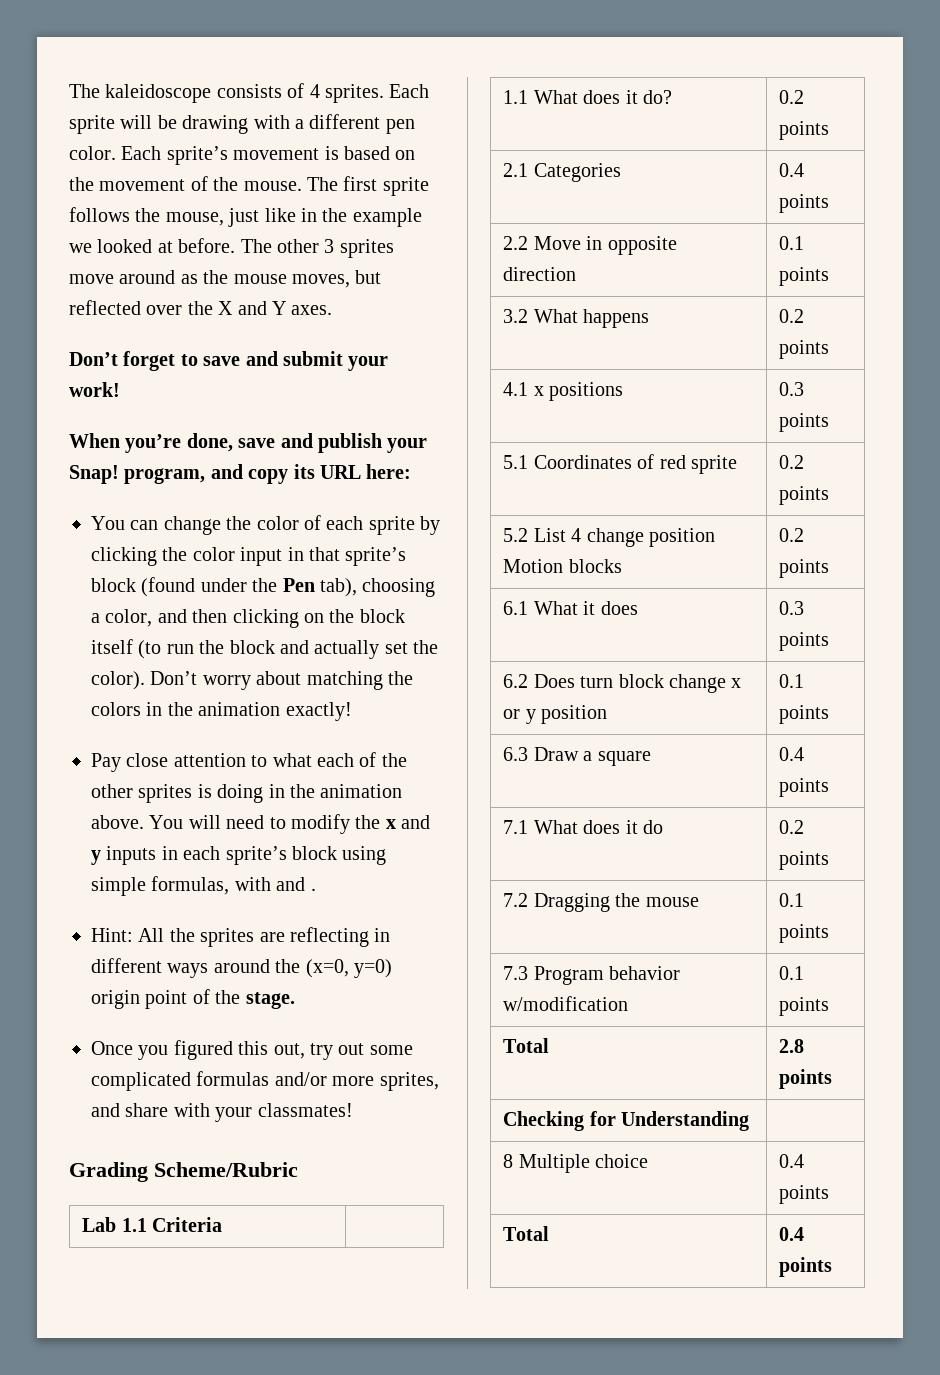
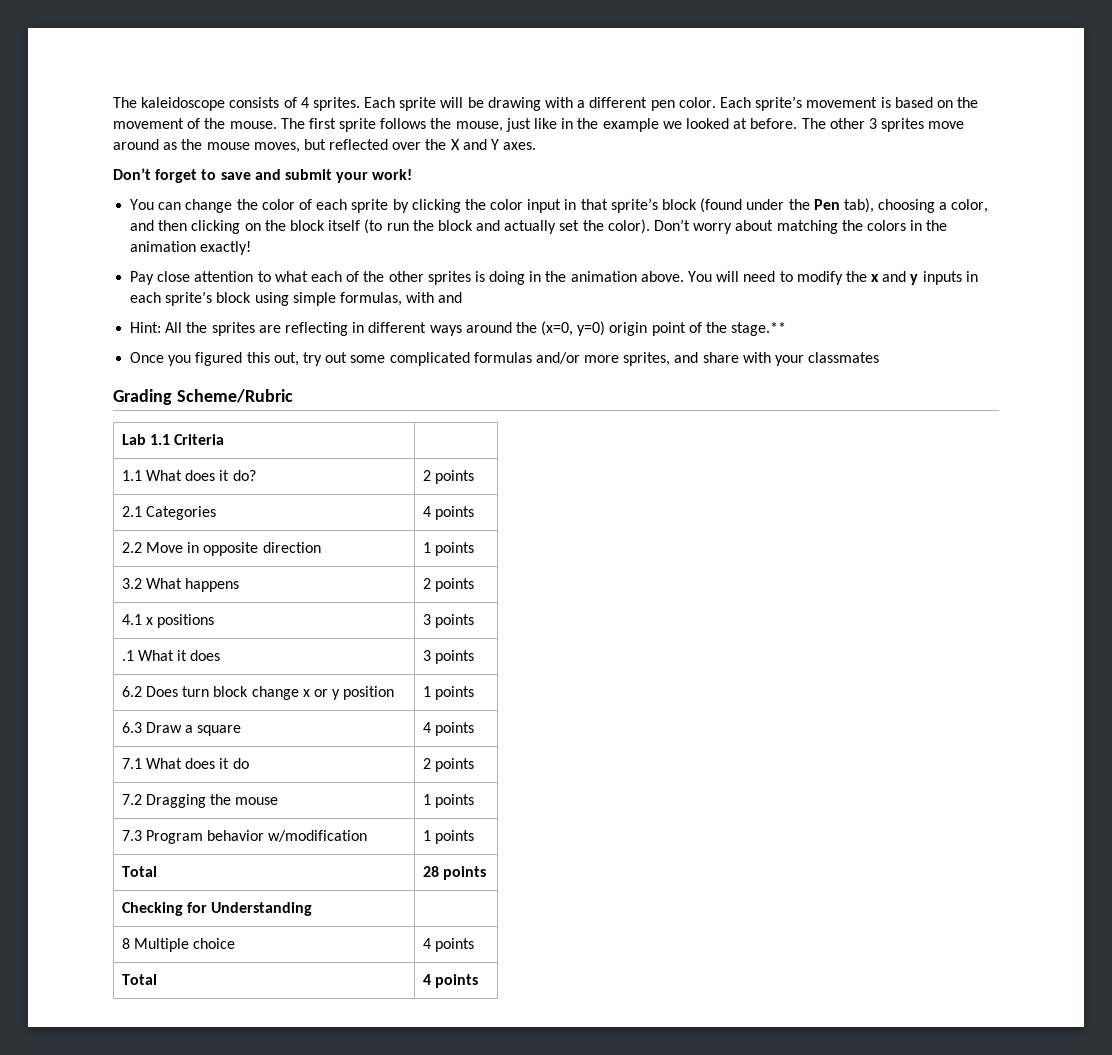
[69,433,428,453] [69,464,412,484] // When you’re done, save and publish your Snap! program, and copy its URL here: -> (413, 174) none
[310,888,316,891] . -> (463, 297) none
[245,992,295,1009] stage. -> [731,322,787,336] stage.**
[257,1103,353,1117] classmates! -> [808,352,880,363] classmates
[779,90,805,104] 0.2 -> [422,470,431,481] 2
[779,163,805,177] 0.4 -> [422,506,431,517] 4
[779,236,805,250] 0.1 -> [422,542,431,553] 1
[779,309,805,323] 0.2 -> [422,578,431,589] 2
[779,382,805,396] [779,413,830,432] [503,454,738,474] [779,455,805,469] [779,486,830,505] [503,528,716,547] [503,559,622,573] [779,528,805,542] [779,559,830,578] [503,601,529,615] 0.3 points // 5.1 Coordinates of red sprite | 0.2 points // 5.2 List 4 change position Motion blocks | 0.2 points // 6.1 -> [422,614,475,628] [121,650,134,661] 3 points // .1
[779,601,805,615] 0.3 -> [422,650,431,661] 3
[779,674,805,688] 0.1 -> [422,686,431,697] 1
[779,747,805,761] 0.4 -> [422,722,431,733] 4
[779,820,805,834] 0.2 -> [422,758,431,769] 2
[779,893,805,907] 0.1 -> [422,794,431,805] 1
[779,966,805,980] [779,997,830,1016] [503,1038,550,1053] [779,1039,805,1053] 0.1 points // Total | 2.8 -> [422,830,475,844] [121,866,157,877] [422,866,439,877] 1 points // Total | 28
[779,1154,805,1168] [779,1185,830,1204] [503,1226,550,1241] [779,1227,805,1241] 0.4 points // Total | 0.4 -> [422,938,475,952] [121,974,157,985] [422,974,431,985] 4 points // Total | 4

